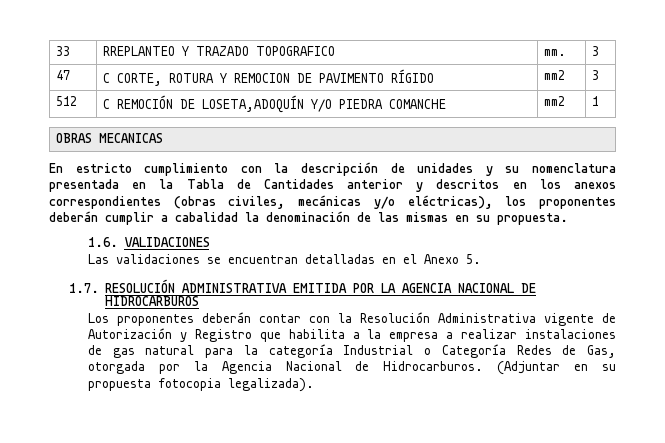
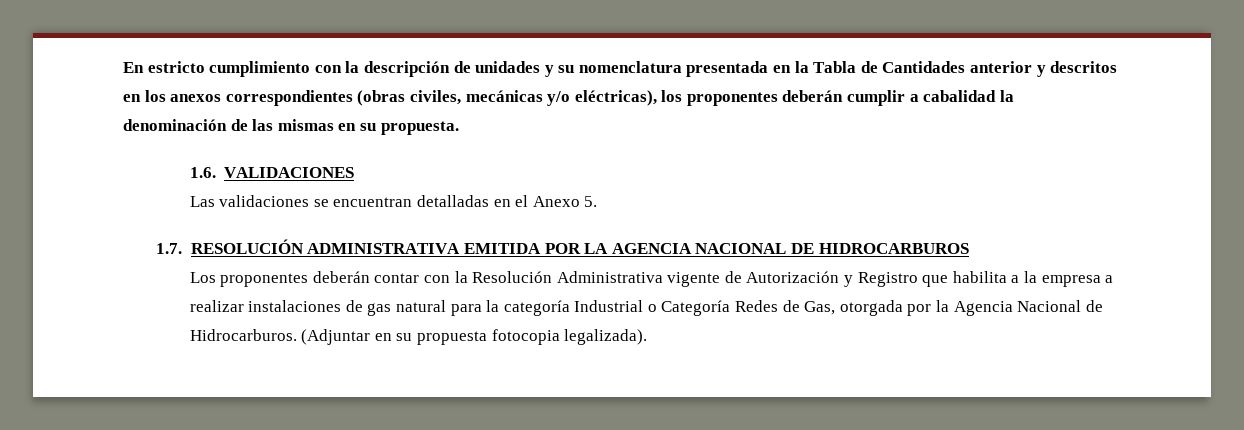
[56,46,71,56] [103,46,336,56] [544,49,567,56] [592,46,600,56] [56,70,71,80] [103,69,435,86] [544,70,566,80] [592,70,600,80] [56,96,78,106] [103,95,447,113] [544,96,566,106] [592,96,600,106] [56,133,164,143] 33 | RREPLANTEO Y TRAZADO TOPOGRAFICO | mm. | 3 // 47 | C CORTE, ROTURA Y REMOCION DE PAVIMENTO RÍGIDO | mm2 | 3 // 512 | C REMOCIÓN DE LOSETA,ADOQUÍN Y/O PIEDRA COMANCHE | mm2 | 1 // OBRAS MECANICAS // -> (123, 67) none

